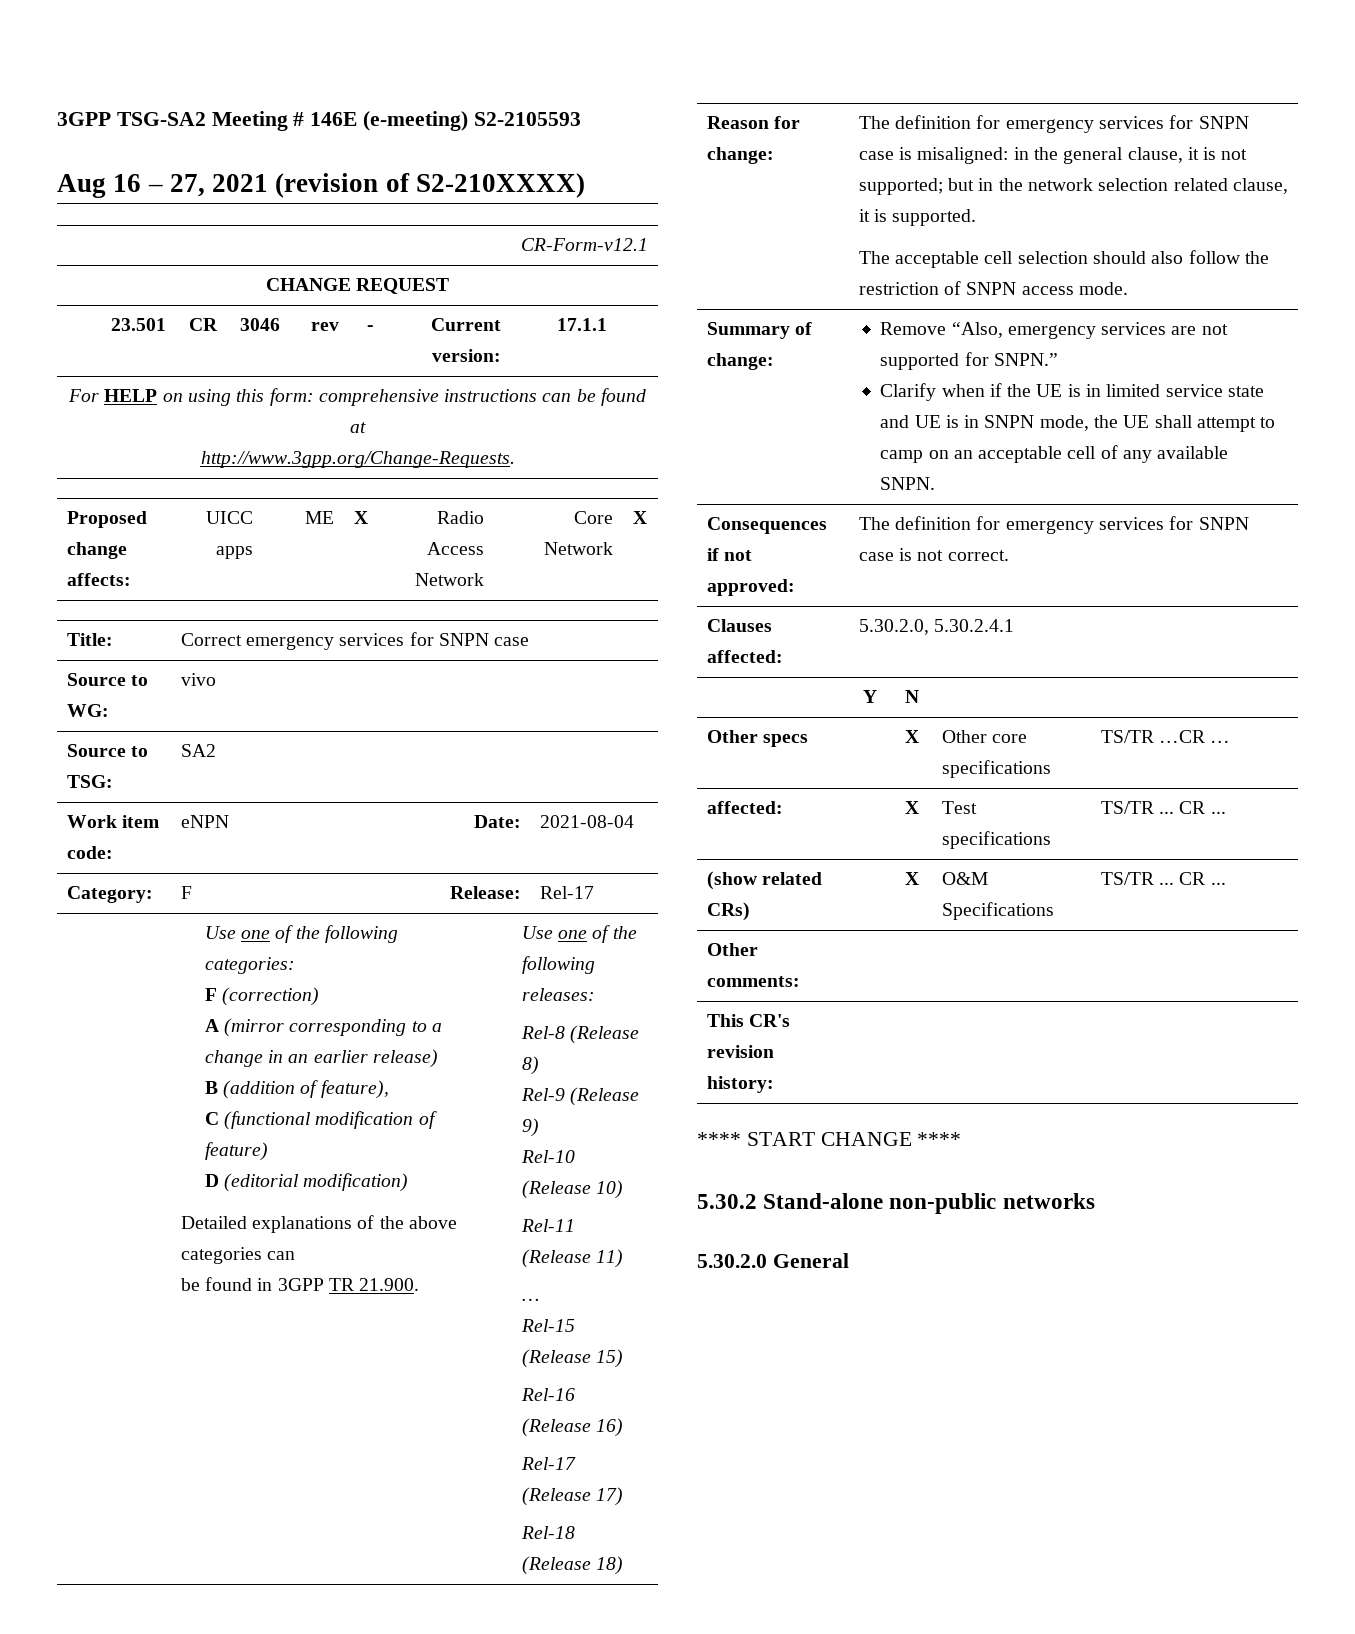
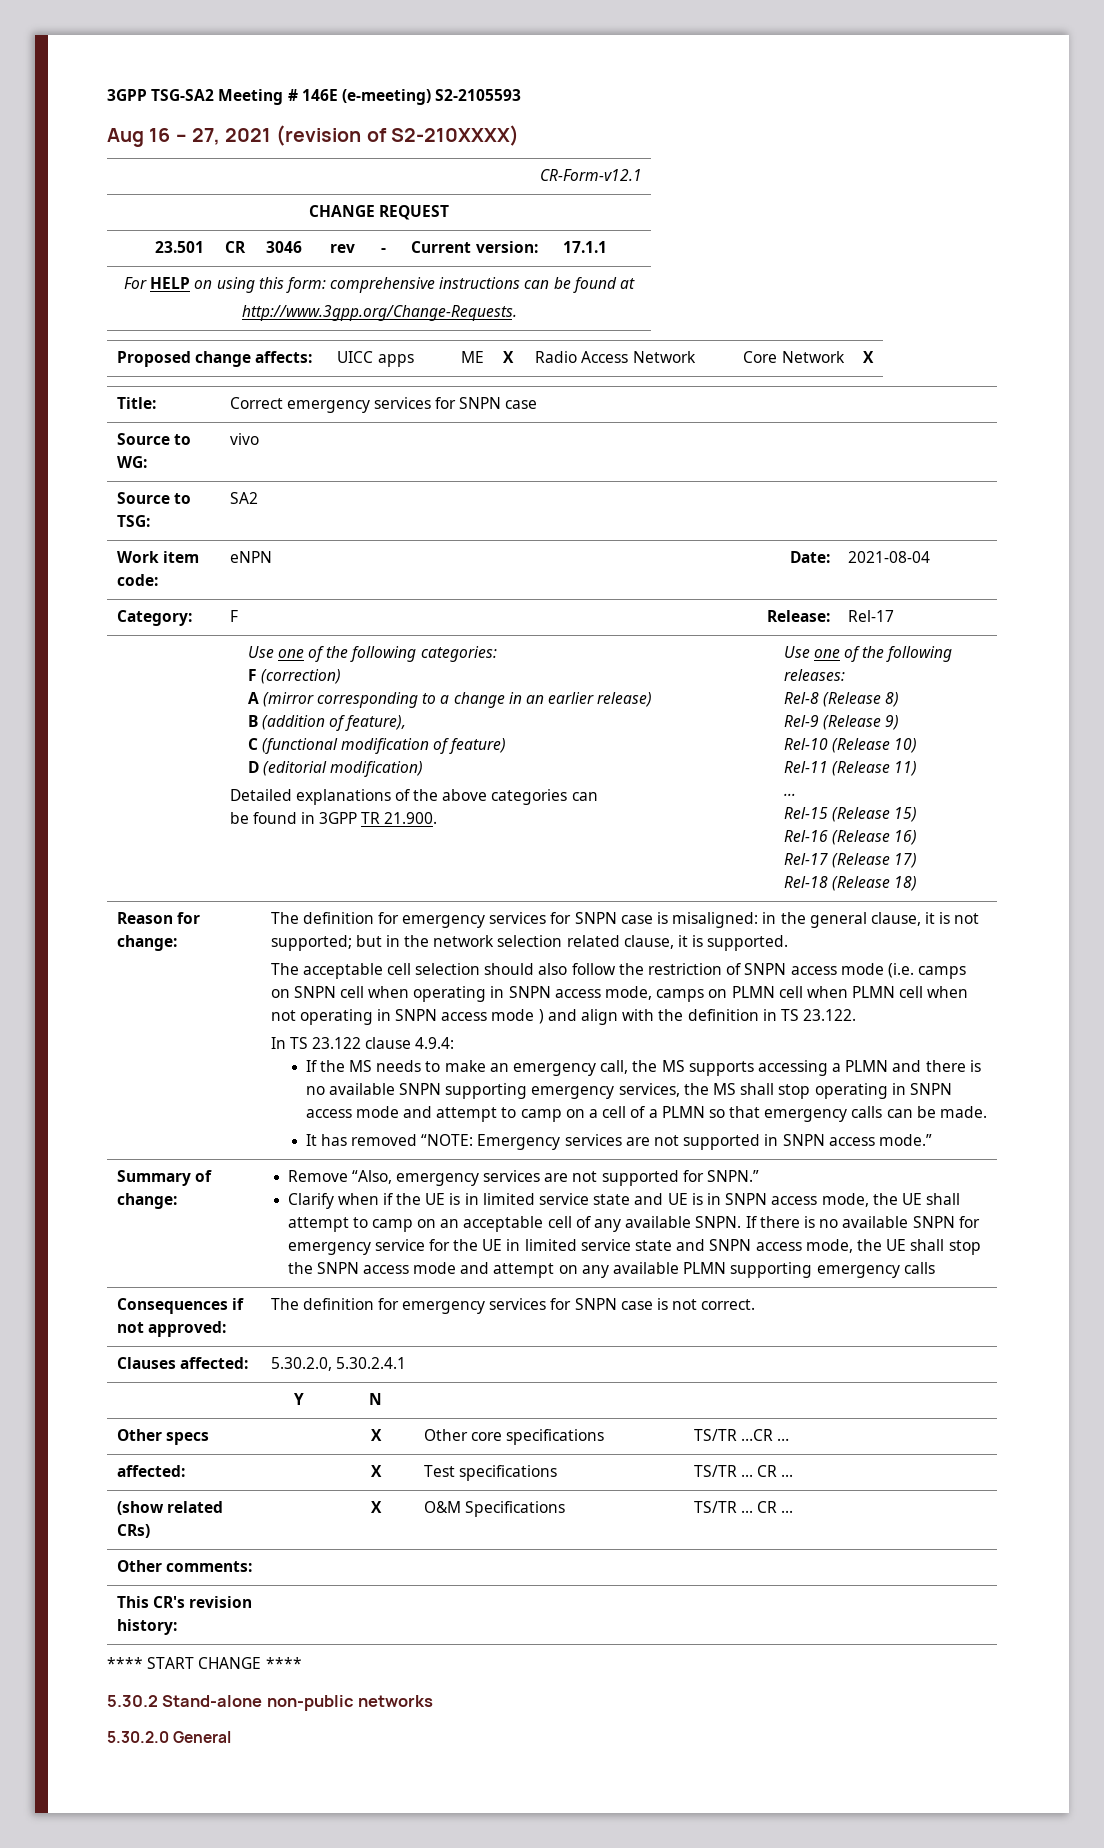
[1078,282,1128,295] mode. -> [840,963,967,979] [270,986,969,1002] [270,1009,857,1025] [270,1037,455,1049] [305,1060,981,1076] [305,1083,952,1099] [305,1106,988,1122] [305,1134,932,1150] mode (i.e. camps on SNPN cell when operating in SNPN access mode, camps on PLMN cell when PLMN cell when not operating in SNPN access mode ) and align with the definition in TS 23.122. // In TS 23.122 clause 4.9.4: // If the MS needs to make an emergency call, the MS supports accessing a PLMN and there is no available SNPN supporting emergency services, the MS shall stop operating in SNPN access mode and attempt to camp on a cell of a PLMN so that emergency calls can be made. // It has removed “NOTE: Emergency services are not supported in SNPN access mode.”
(1035, 421) none -> [771,1196,818,1205] access
(936, 483) none -> [745,1216,980,1228] [287,1239,981,1255] [287,1262,935,1278] If there is no available SNPN for emergency service for the UE in limited service state and SNPN access mode, the UE shall stop the SNPN access mode and attempt on any available PLMN supporting emergency calls

